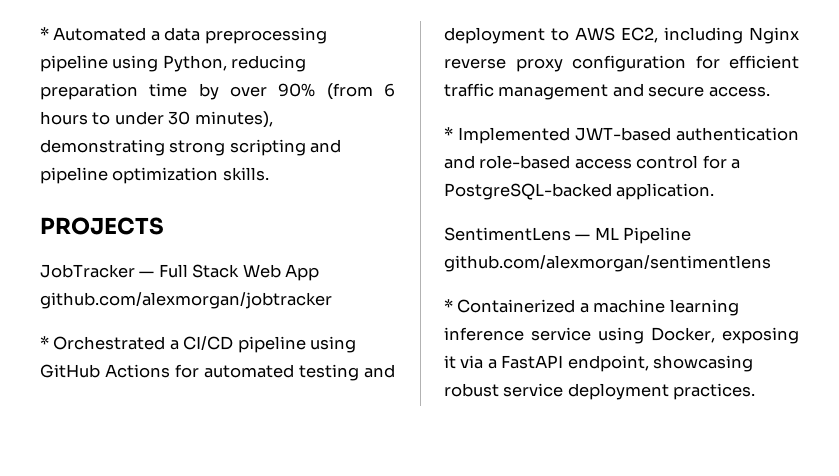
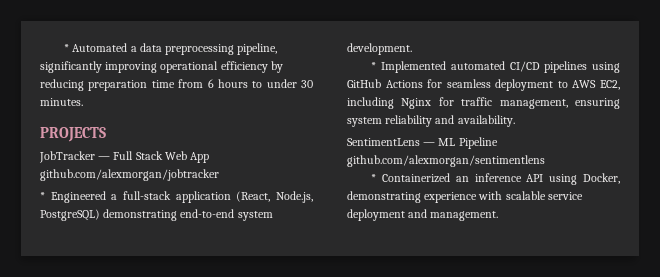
[40,55,307,72] [40,83,373,100] pipeline using Python, reducing preparation time by over 90% (from -> [237,43,278,55] [40,61,283,73] [40,79,204,91] pipeline, significantly improving operational efficiency by reducing preparation time from
[194,111,273,128] [40,139,342,156] [40,167,269,184] minutes), demonstrating strong scripting and pipeline optimization skills. -> [40,98,83,106] minutes.
[53,336,306,353] Orchestrated a CI/CD pipeline -> [50,191,313,203] [40,209,273,221] [347,43,412,55] [371,61,588,73] Engineered a full-stack application (React, Node.js, PostgreSQL) demonstrating end-to-end system development. // * Implemented automated CI/CD pipelines
[204,364,395,381] automated testing and -> [446,79,491,88] seamless
[444,55,799,72] [444,83,770,100] [444,127,799,144] [444,155,741,169] [444,183,715,200] reverse proxy configuration for efficient traffic management and secure access. // * Implemented JWT-based authentication and role-based access control for a PostgreSQL-backed application. -> [438,97,620,109] [347,115,515,127] for traffic management, ensuring system reliability and availability.
[579,299,739,316] [444,327,799,344] [444,355,754,372] [444,383,756,400] a machine learning inference service using Docker, exposing it via a FastAPI endpoint, showcasing robust service deployment practices. -> [455,173,620,185] [347,191,583,203] [347,209,499,221] an inference API using Docker, demonstrating experience with scalable service deployment and management.

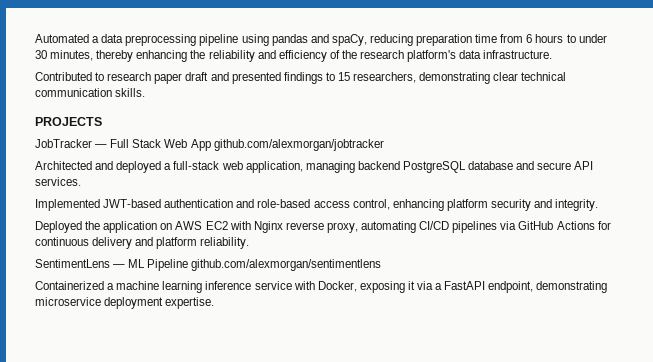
[64,44,70,52] * -> (35, 38) none
[237,43,278,55] [40,61,283,73] pipeline, significantly improving operational efficiency by -> [199,34,367,46] pipeline using pandas and spaCy,
[40,98,83,106] minutes. -> [50,50,553,62] [35,72,567,84] [35,88,146,97] minutes, thereby enhancing the reliability and efficiency of the research platform's data infrastructure. // Contributed to research paper draft and presented findings to 15 researchers, demonstrating clear technical communication skills.
[40,191,313,203] [40,209,273,221] [347,43,412,55] [371,61,505,73] * Engineered a full-stack application (React, Node.js, PostgreSQL) demonstrating end-to-end system development. // * Implemented automated -> [35,161,594,173] [35,177,81,186] [35,199,599,211] [35,221,417,233] Architected and deployed a full-stack web application, managing backend PostgreSQL database and secure API services. // Implemented JWT-based authentication and role-based access control, enhancing platform security and integrity. // Deployed the application on AWS EC2 with Nginx reverse proxy, automating
[592,62,620,73] using -> [500,221,517,230] via
[446,79,620,91] [347,97,620,109] [347,115,515,127] seamless deployment to AWS EC2, including Nginx for traffic management, ensuring system reliability and availability. -> [35,237,250,249] continuous delivery and platform reliability.
[371,173,620,185] [347,191,583,203] [347,209,499,221] * Containerized an inference API using Docker, demonstrating experience with scalable service deployment and management. -> [35,281,608,293] [35,297,215,309] Containerized a machine learning inference service with Docker, exposing it via a FastAPI endpoint, demonstrating microservice deployment expertise.

